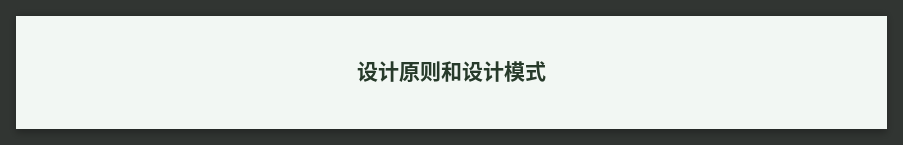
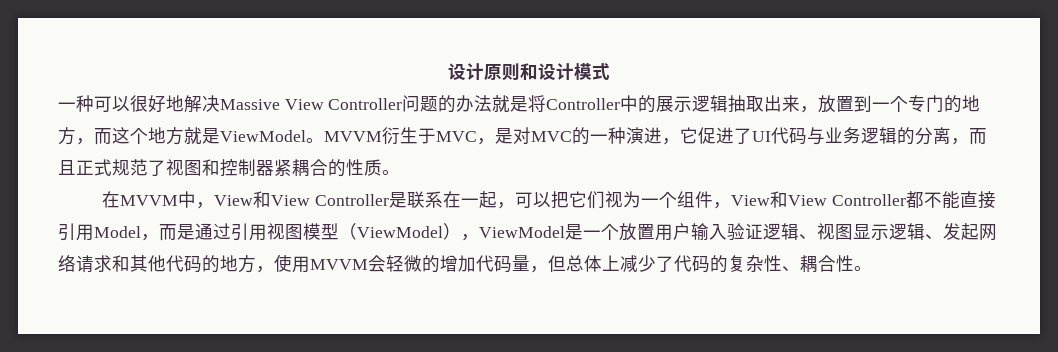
(546, 71) none -> [58,95,981,113] [58,127,987,145] [58,159,400,177] [102,191,996,209] [58,223,997,241] [58,254,872,273] // 一种可以很好地解决Massive View Controller问题的办法就是将Controller中的展示逻辑抽取出来，放置到一个专门的地方，而这个地方就是ViewModel。MVVM衍生于MVC，是对MVC的一种演进，它促进了UI代码与业务逻辑的分离，而且正式规范了视图和控制器紧耦合的性质。 // 在MVVM中，View和View Controller是联系在一起，可以把它们视为一个组件，View和View Controller都不能直接引用Model，而是通过引用视图模型（ViewModel），ViewModel是一个放置用户输入验证逻辑、视图显示逻辑、发起网络请求和其他代码的地方，使用MVVM会轻微的增加代码量，但总体上减少了代码的复杂性、耦合性。

